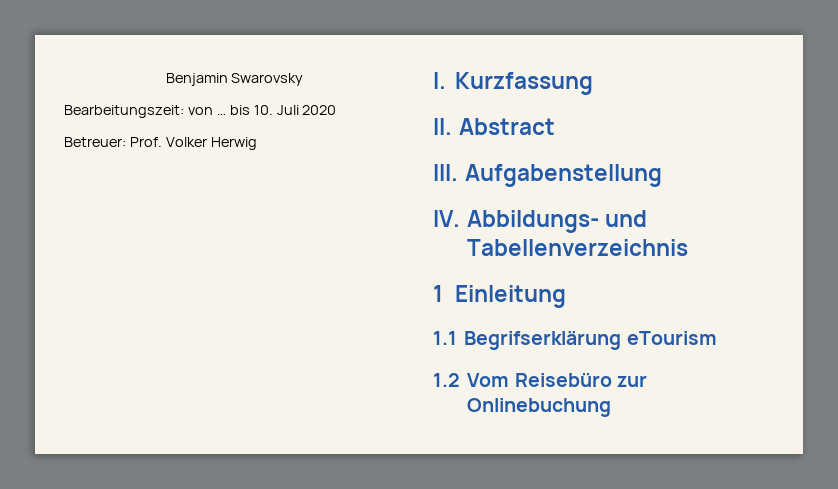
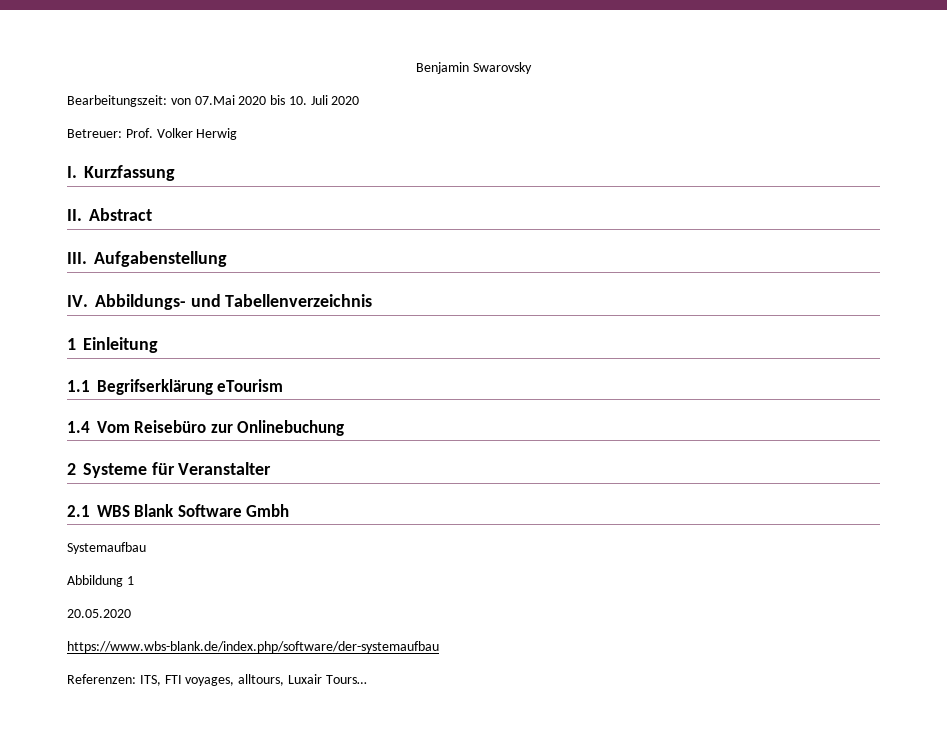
[216,113,226,115] … -> [194,95,267,105] 07.Mai 2020
[433,373,460,387] 1.2 -> [67,421,90,433] 1.4
(612, 407) none -> [67,462,272,478] [67,504,290,517] [67,542,146,554] [67,575,134,587] [67,609,131,618] [67,641,439,653] [67,674,367,686] // 2 Systeme für Veranstalter // 2.1 WBS Blank Software Gmbh // Systemaufbau // Abbildung 1 // 20.05.2020 // https://www.wbs-blank.de/index.php/software/der-systemaufbau // Referenzen: ITS, FTI voyages, alltours, Luxair Tours…

